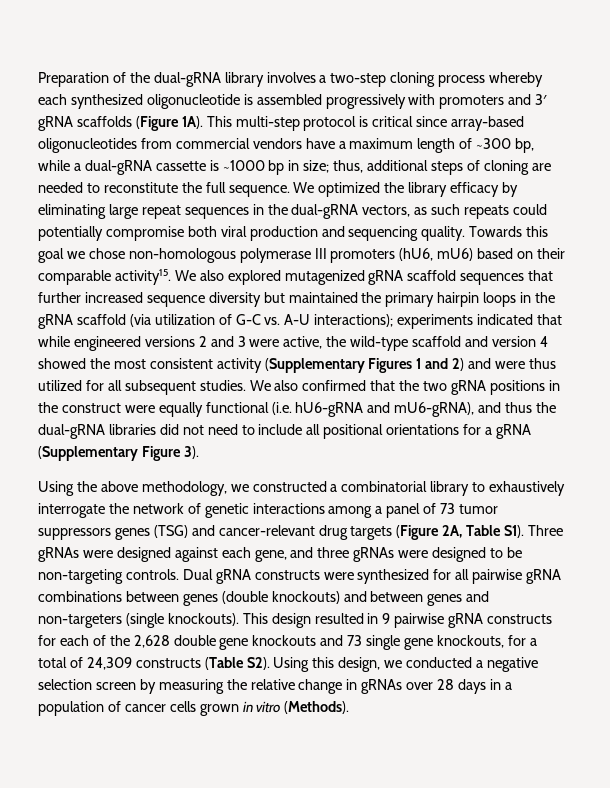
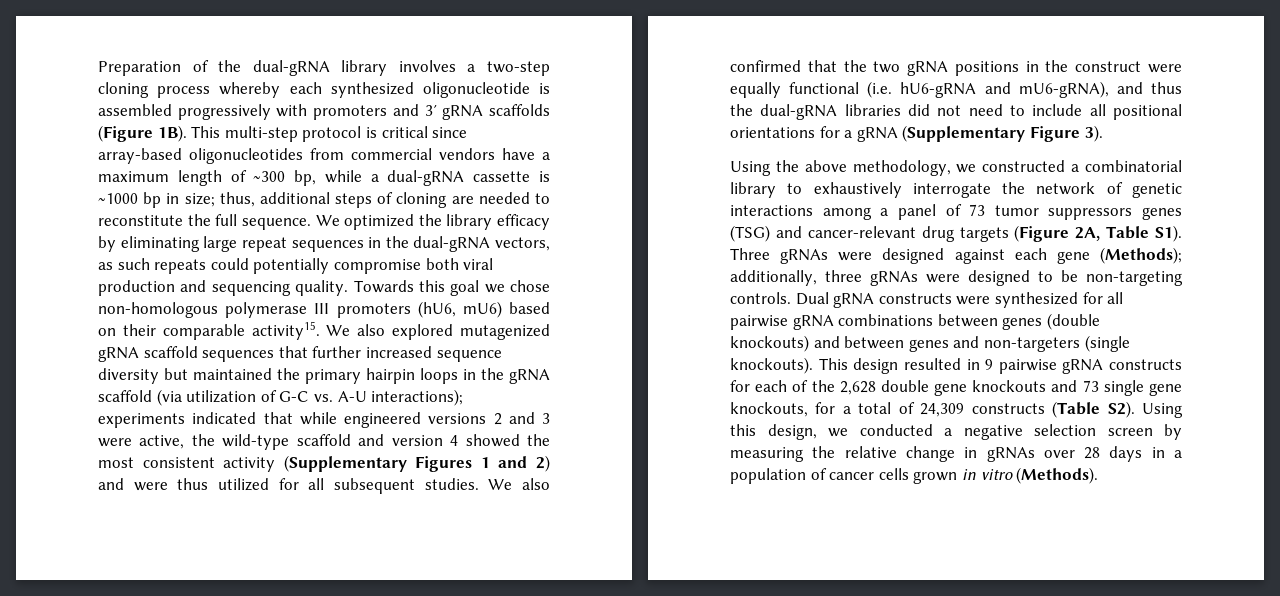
[181,116,203,129] 1A). -> [157,125,187,142] 1B).
[254,547,314,562] gene, and -> [1056,247,1182,264] [730,270,817,286] gene (Methods); additionally,

